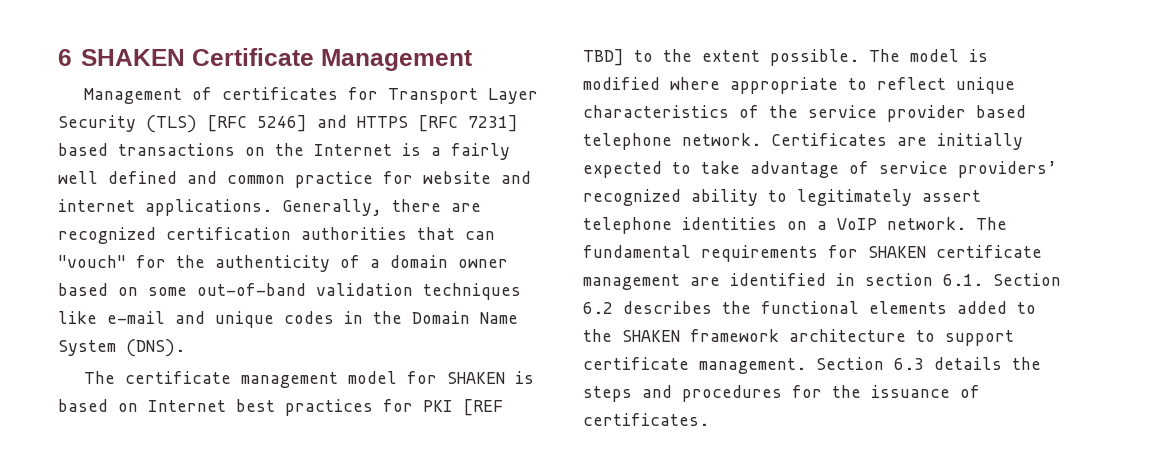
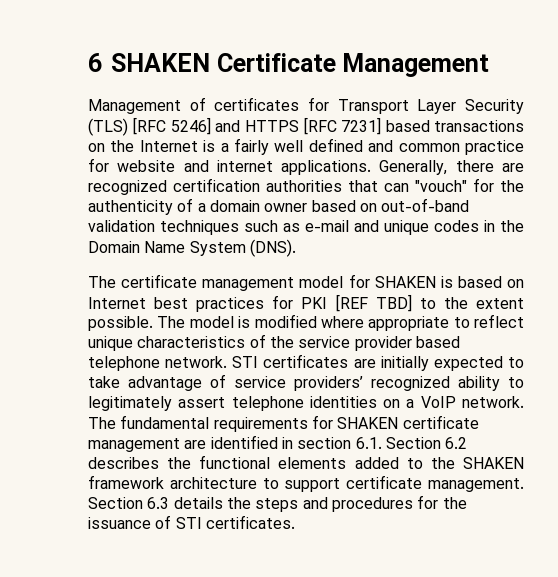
[148,287,187,296] some -> (377, 207) none
[58,311,97,324] like -> [244,220,300,232] such as
[771,133,887,146] Certificates -> [232,354,349,368] STI certificates
(980, 391) none -> [175,517,202,529] STI

